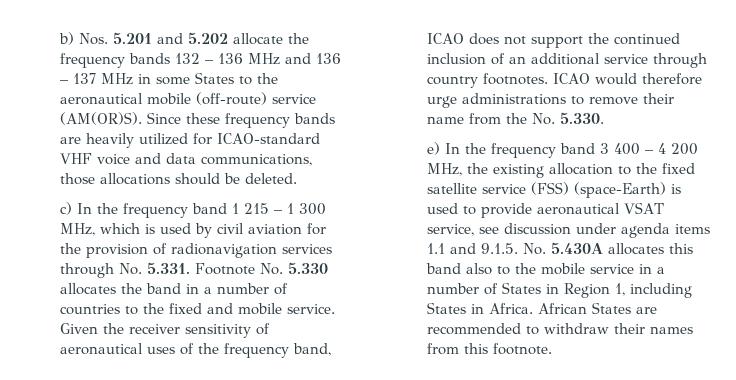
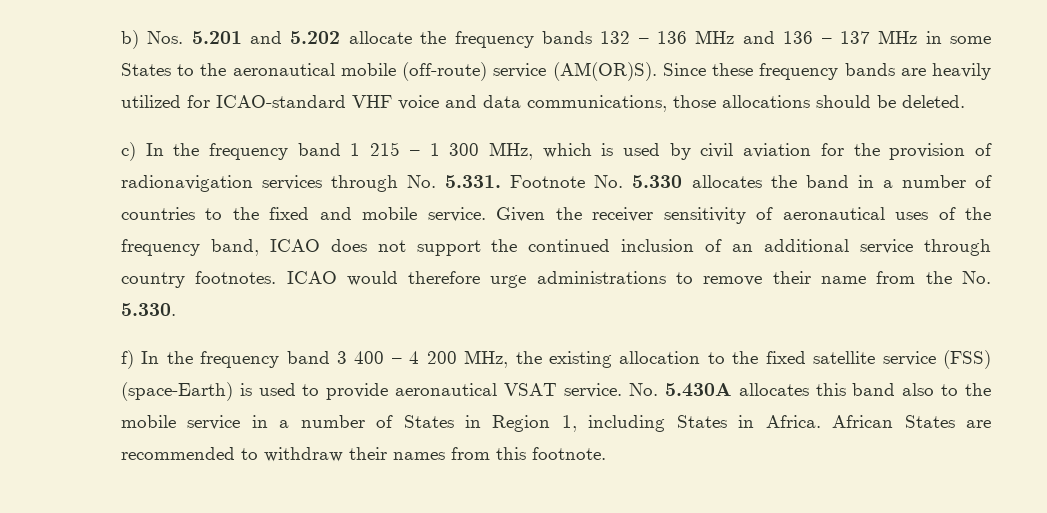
[426,142,440,155] e) -> [120,350,134,369] f)
[426,223,710,238] [426,243,518,254] service, see discussion under agenda items 1.1 and 9.1.5. -> [563,383,622,398] service.

